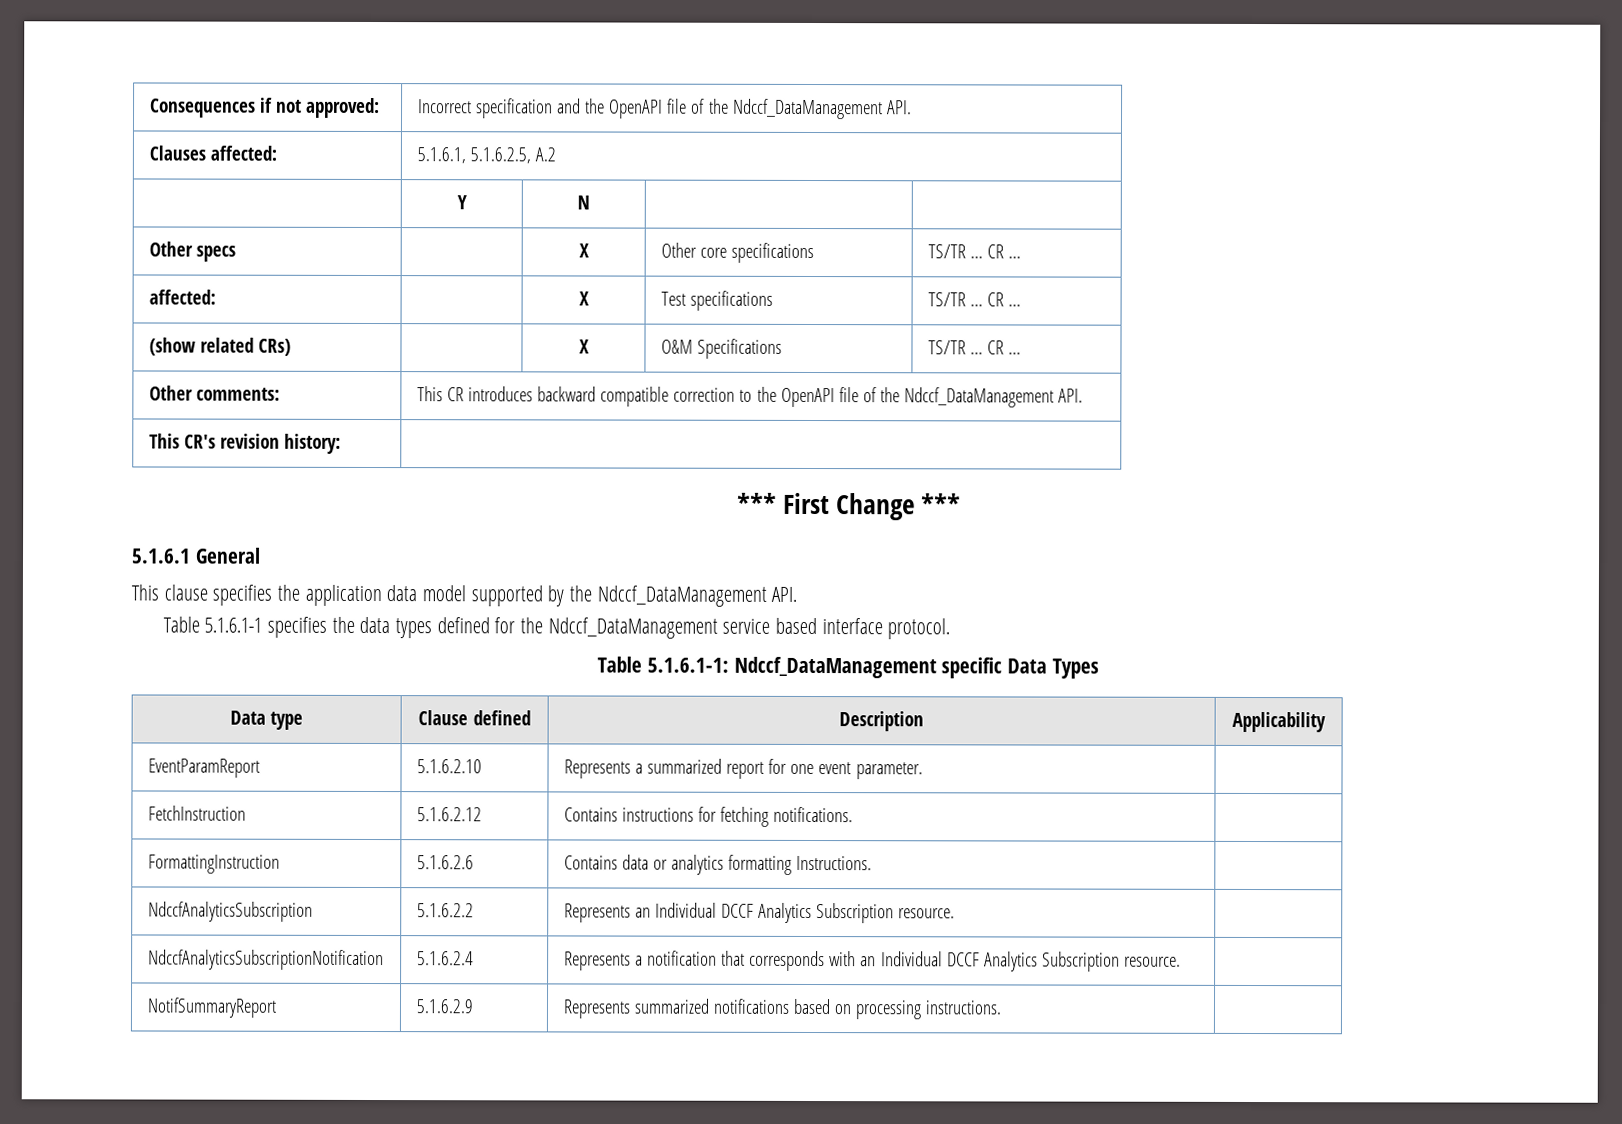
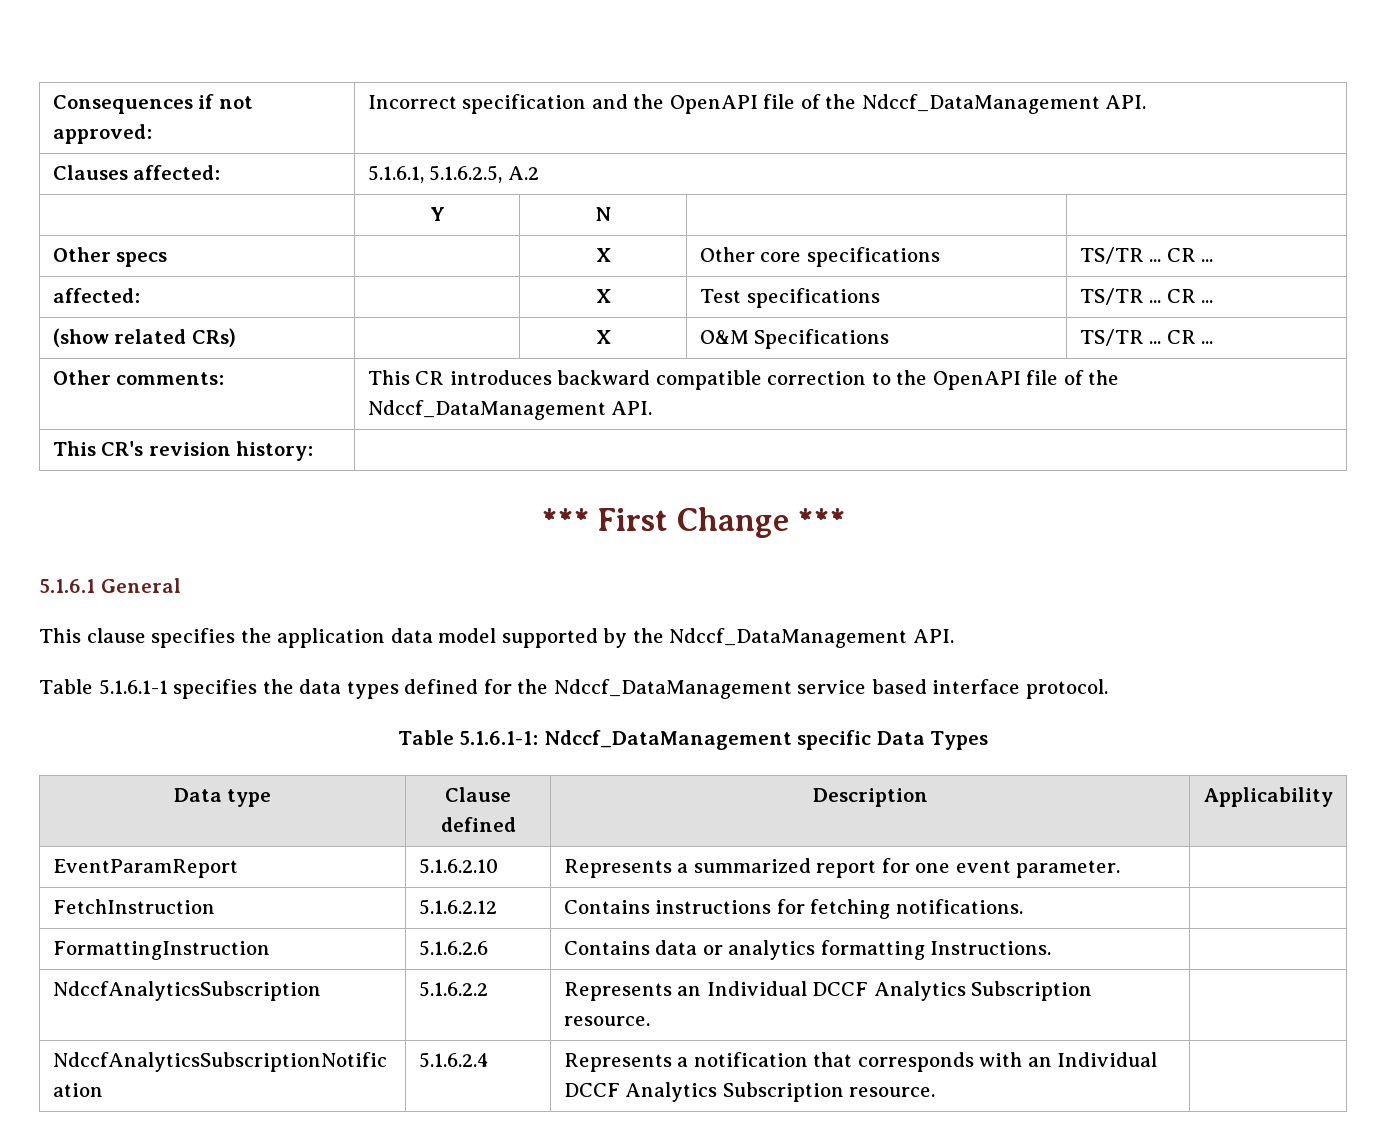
[146,997,277,1018] [415,999,474,1014] [562,998,1003,1020] // NotifSummaryReport | 5.1.6.2.9 | Represents summarized notifications based on processing instructions. | -> (936, 1092) none

